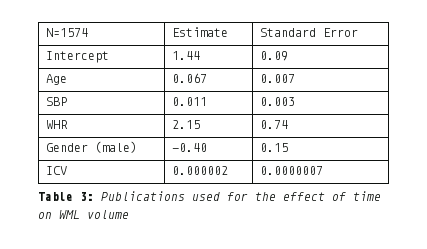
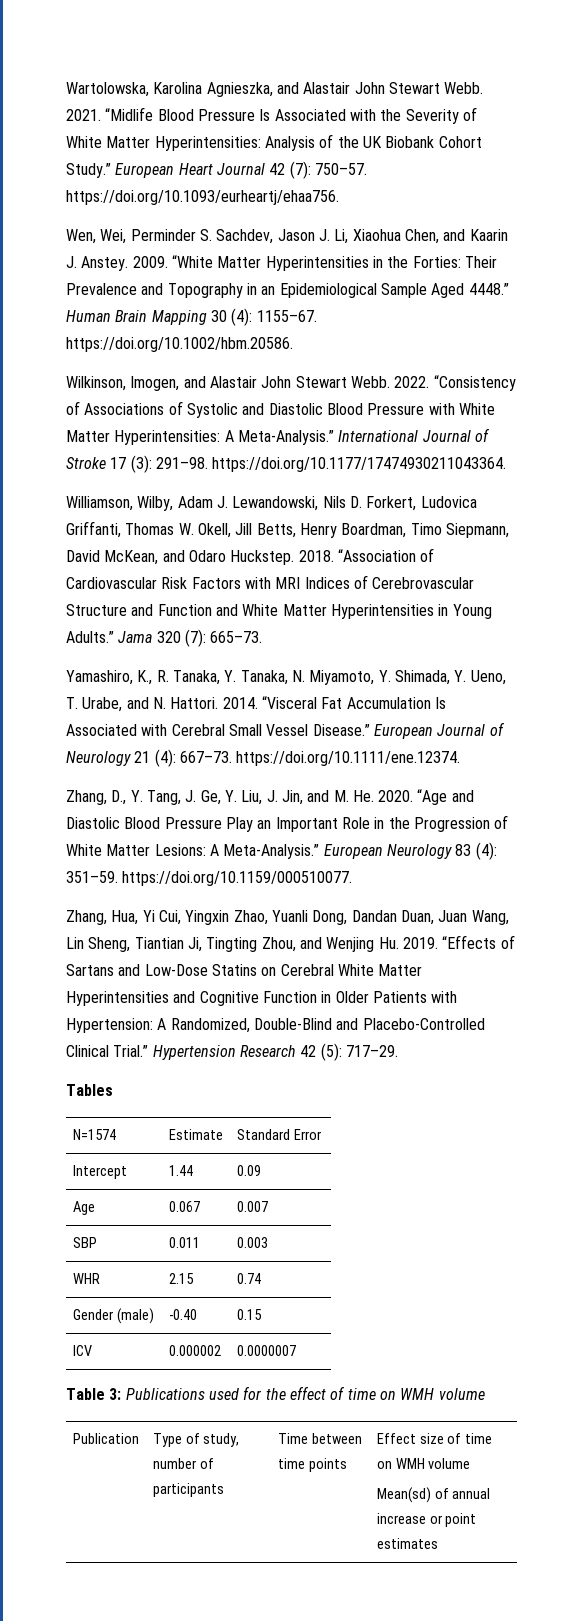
(45, 32) none -> [66,82,484,97] [66,107,477,124] [66,134,482,151] [66,161,367,179] [66,190,339,205] [66,229,508,244] [66,255,497,271] [66,283,509,298] [66,308,317,326] [66,337,293,352] [66,375,516,391] [66,401,495,418] [66,428,490,445] [66,455,507,473] [66,496,477,511] [66,521,509,538] [66,548,435,565] [66,575,475,589] [66,604,492,619] [66,629,263,647] [66,670,506,685] [66,696,446,712] [66,722,505,739] [66,749,461,767] [66,789,474,805] [66,815,509,832] [66,842,497,860] [66,871,353,886] [66,910,509,925] [66,935,515,952] [66,964,423,976] [66,991,458,1006] [66,1018,485,1033] [66,1043,398,1061] [66,1084,113,1096] Wartolowska, Karolina Agnieszka, and Alastair John Stewart Webb. 2021. “Midlife Blood Pressure Is Associated with the Severity of White Matter Hyperintensities: Analysis of the UK Biobank Cohort Study.” European Heart Journal 42 (7): 750–57. https://doi.org/10.1093/eurheartj/ehaa756. // Wen, Wei, Perminder S. Sachdev, Jason J. Li, Xiaohua Chen, and Kaarin J. Anstey. 2009. “White Matter Hyperintensities in the Forties: Their Prevalence and Topography in an Epidemiological Sample Aged 4448.” Human Brain Mapping 30 (4): 1155–67. https://doi.org/10.1002/hbm.20586. // Wilkinson, Imogen, and Alastair John Stewart Webb. 2022. “Consistency of Associations of Systolic and Diastolic Blood Pressure with White Matter Hyperintensities: A Meta-Analysis.” International Journal of Stroke 17 (3): 291–98. https://doi.org/10.1177/17474930211043364. // Williamson, Wilby, Adam J. Lewandowski, Nils D. Forkert, Ludovica Griffanti, Thomas W. Okell, Jill Betts, Henry Boardman, Timo Siepmann, David McKean, and Odaro Huckstep. 2018. “Association of Cardiovascular Risk Factors with MRI Indices of Cerebrovascular Structure and Function and White Matter Hyperintensities in Young Adults.” Jama 320 (7): 665–73. // Yamashiro, K., R. Tanaka, Y. Tanaka, N. Miyamoto, Y. Shimada, Y. Ueno, T. Urabe, and N. Hattori. 2014. “Visceral Fat Accumulation Is Associated with Cerebral Small Vessel Disease.” European Journal of Neurology 21 (4): 667–73. https://doi.org/10.1111/ene.12374. // Zhang, D., Y. Tang, J. Ge, Y. Liu, J. Jin, and M. He. 2020. “Age and Diastolic Blood Pressure Play an Important Role in the Progression of White Matter Lesions: A Meta-Analysis.” European Neurology 83 (4): 351–59. https://doi.org/10.1159/000510077. // Zhang, Hua, Yi Cui, Yingxin Zhao, Yuanli Dong, Dandan Duan, Juan Wang, Lin Sheng, Tiantian Ji, Tingting Zhou, and Wenjing Hu. 2019. “Effects of Sartans and Low-Dose Statins on Cerebral White Matter Hyperintensities and Cognitive Function in Older Patients with Hypertension: A Randomized, Double-Blind and Placebo-Controlled Clinical Trial.” Hypertension Research 42 (5): 717–29. // Tables //
[59,210,129,219] WML volume -> [400,1388,485,1400] [72,1433,139,1444] [152,1433,240,1447] [152,1458,214,1469] [152,1483,224,1497] [277,1433,362,1444] [277,1458,347,1472] [376,1433,493,1444] [376,1458,471,1469] [376,1487,491,1503] [376,1513,477,1527] [376,1538,438,1549] WMH volume // Publication | Type of study, number of participants | Time between time points | Effect size of time on WMH volume // Mean(sd) of annual increase or point estimates

